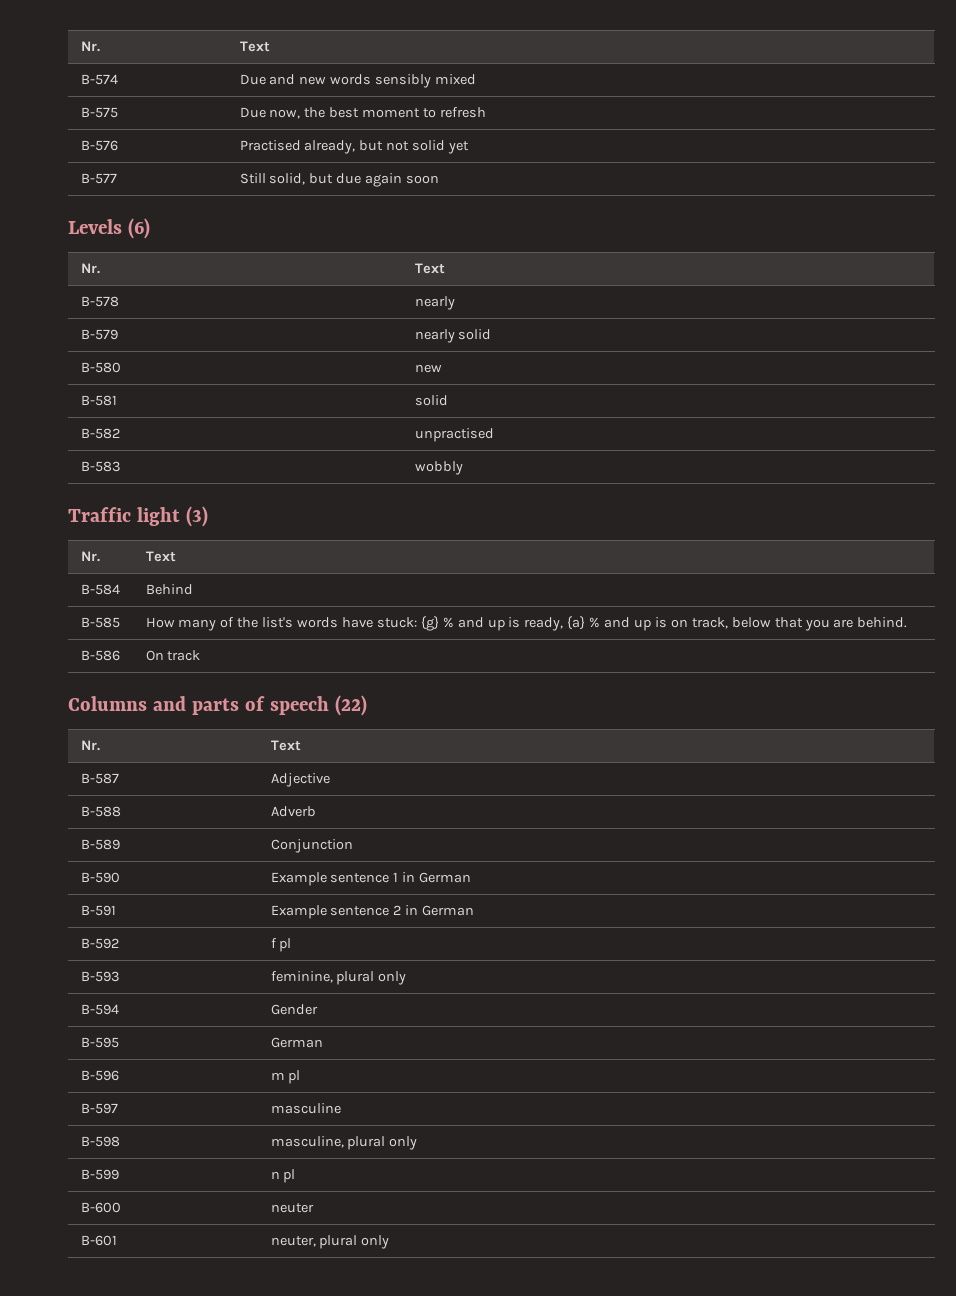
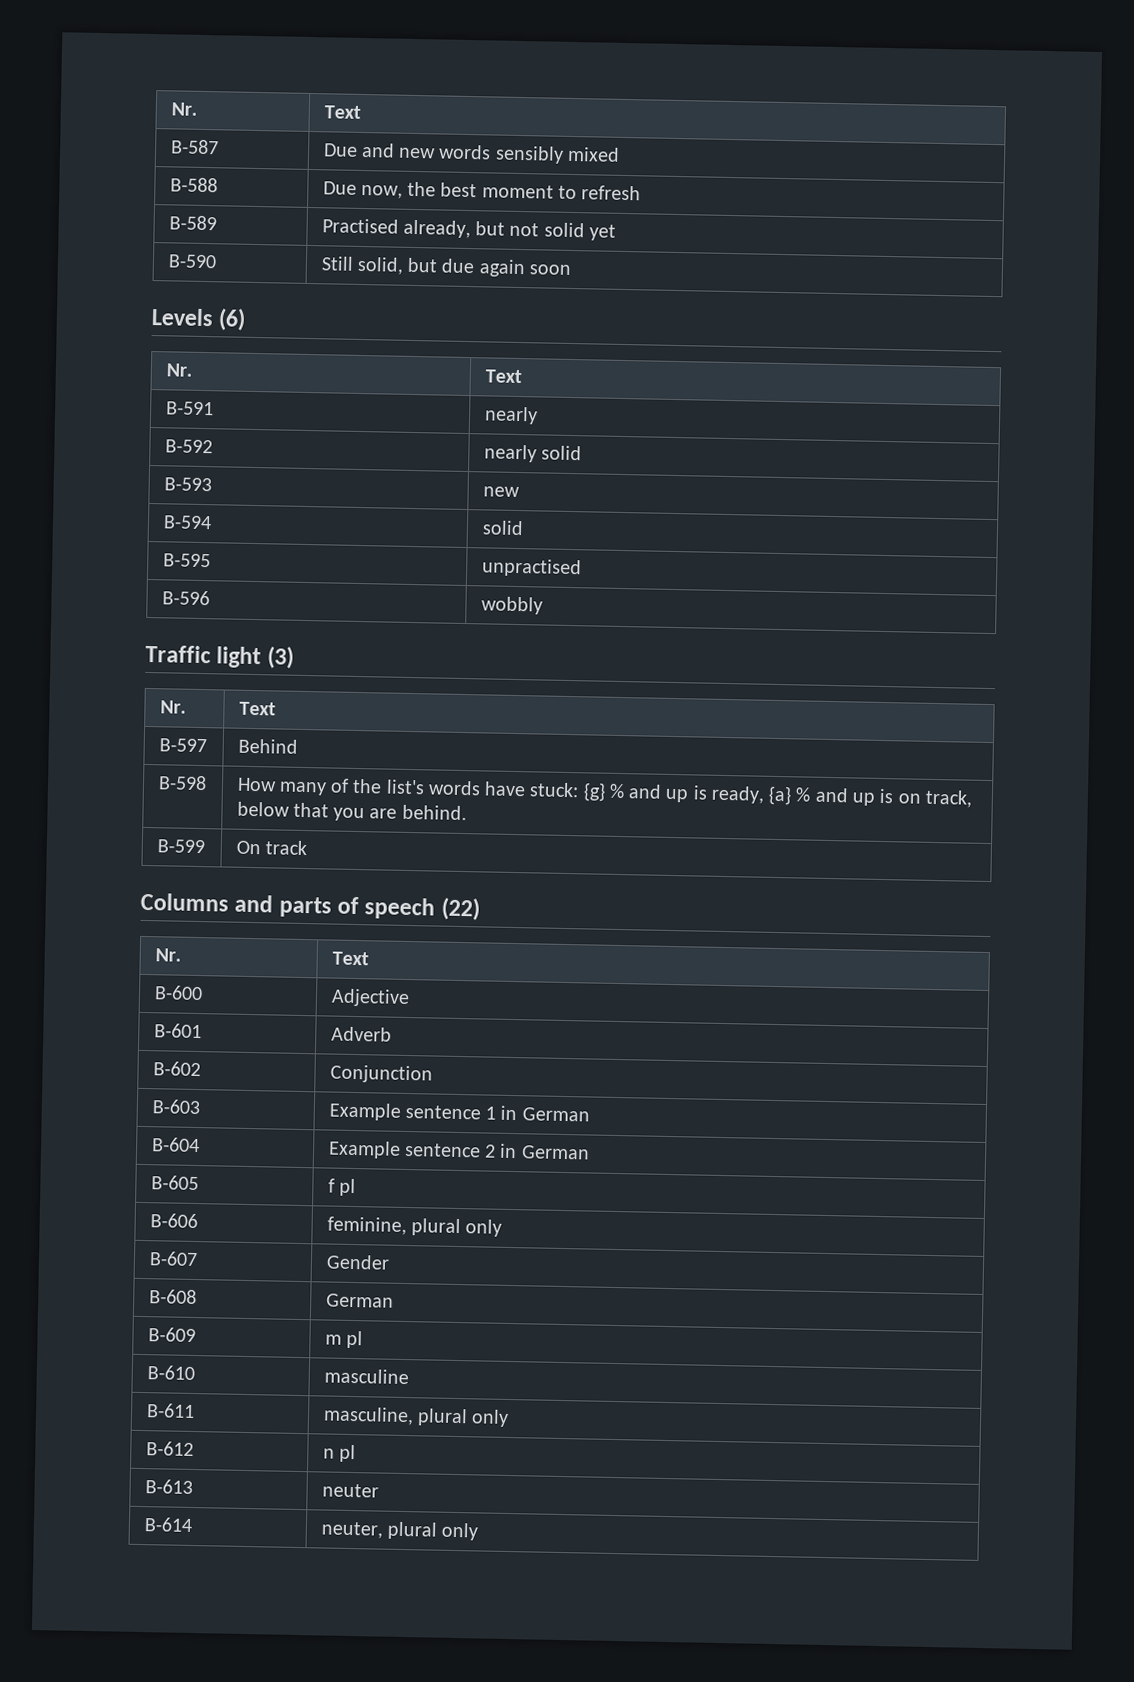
[80,41,100,52] [239,41,270,52] [80,74,118,85] Nr. | Text // B-574 -> [170,102,197,116] [323,105,361,119] [170,139,219,155] Nr. | Text // B-587
[80,107,118,118] B-575 -> [169,177,218,193] B-588
[80,140,118,151] B-576 -> [168,215,217,231] B-589
[80,173,117,184] B-577 -> [167,254,217,269] B-590
[80,296,119,307] B-578 -> [165,401,214,416] B-591
[80,329,118,340] B-579 -> [164,439,213,454] B-592
[80,362,121,373] B-580 -> [163,477,212,492] B-593
[80,395,117,406] [414,395,448,406] [80,428,120,439] B-581 | solid // B-582 -> [162,515,212,530] [481,520,524,536] [162,553,211,568] B-594 | solid // B-595
[80,461,121,472] B-583 -> [161,590,210,606] B-596
[80,584,120,595] B-584 -> [158,738,207,753] B-597
[80,617,120,628] B-585 -> [157,775,207,791] B-598
[80,650,120,661] B-586 -> [156,839,205,854] B-599
[80,773,119,784] B-587 -> [153,985,203,1001] B-600
[80,806,121,817] B-588 -> [153,1023,202,1039] B-601
[80,839,120,850] B-589 -> [152,1061,201,1077] B-602
[80,872,120,883] B-590 -> [151,1099,201,1115] B-603
[80,905,116,916] B-591 -> [151,1137,200,1153] B-604
[80,938,119,949] B-592 -> [150,1175,199,1191] B-605
[80,971,120,982] B-593 -> [149,1213,198,1229] B-606
[80,1004,119,1015] B-594 -> [148,1251,198,1267] B-607
[80,1037,119,1048] [270,1037,323,1048] [80,1070,119,1081] B-595 | German // B-596 -> [148,1289,197,1305] [325,1293,394,1308] [147,1327,196,1343] B-608 | German // B-609
[80,1103,118,1114] B-597 -> [146,1365,195,1381] B-610
[80,1136,120,1147] B-598 -> [145,1403,195,1419] B-611
[80,1169,119,1180] B-599 -> [145,1441,194,1457] B-612
[80,1202,121,1213] B-600 -> [144,1479,193,1494] B-613
[80,1235,117,1246] B-601 -> [143,1517,193,1532] B-614

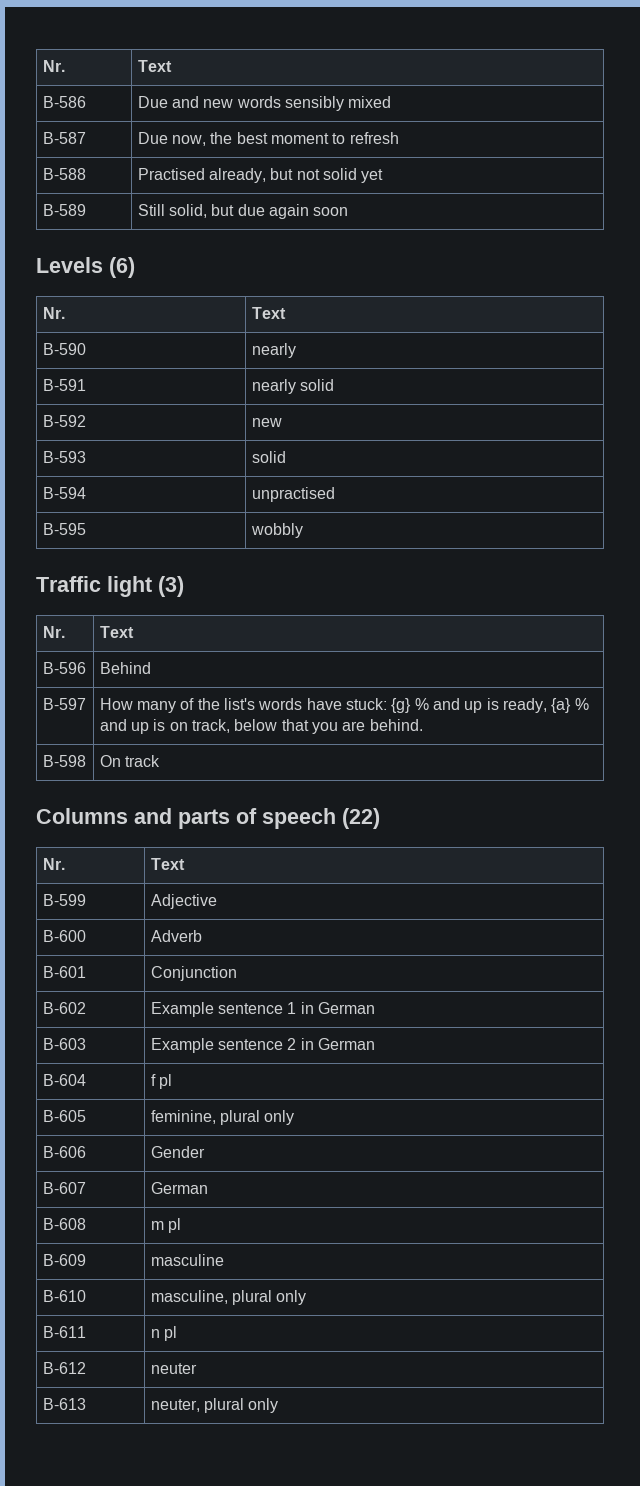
[170,102,197,116] [323,105,361,119] [170,139,219,155] Nr. | Text // B-587 -> [42,60,65,72] [137,60,172,72] [42,96,86,108] Nr. | Text // B-586
[169,177,218,193] B-588 -> [42,132,86,144] B-587
[168,215,217,231] B-589 -> [42,168,86,180] B-588
[167,254,217,269] B-590 -> [42,204,86,216] B-589
[165,401,214,416] B-591 -> [42,343,86,355] B-590
[164,439,213,454] B-592 -> [42,379,86,391] B-591
[163,477,212,492] B-593 -> [42,415,86,427] B-592
[162,515,212,530] [481,520,524,536] [162,553,211,568] B-594 | solid // B-595 -> [42,451,86,463] [251,451,286,463] [42,487,86,499] B-593 | solid // B-594
[161,590,210,606] B-596 -> [42,523,86,535] B-595
[158,738,207,753] B-597 -> [42,662,86,674] B-596
[157,775,207,791] B-598 -> [42,698,86,710] B-597
[156,839,205,854] B-599 -> [42,755,86,767] B-598
[153,985,203,1001] B-600 -> [42,894,86,906] B-599
[153,1023,202,1039] B-601 -> [42,930,86,942] B-600
[152,1061,201,1077] B-602 -> [42,966,86,978] B-601
[151,1099,201,1115] B-603 -> [42,1002,86,1014] B-602
[151,1137,200,1153] B-604 -> [42,1038,86,1050] B-603
[150,1175,199,1191] B-605 -> [42,1074,86,1086] B-604
[149,1213,198,1229] B-606 -> [42,1110,86,1122] B-605
[148,1251,198,1267] B-607 -> [42,1146,86,1158] B-606
[148,1289,197,1305] [325,1293,394,1308] [147,1327,196,1343] B-608 | German // B-609 -> [42,1182,86,1194] [150,1182,208,1194] [42,1218,86,1230] B-607 | German // B-608
[146,1365,195,1381] B-610 -> [42,1254,86,1266] B-609
[145,1403,195,1419] B-611 -> [42,1290,86,1302] B-610
[145,1441,194,1457] B-612 -> [42,1326,86,1338] B-611
[144,1479,193,1494] B-613 -> [42,1362,86,1374] B-612
[143,1517,193,1532] B-614 -> [42,1398,86,1410] B-613

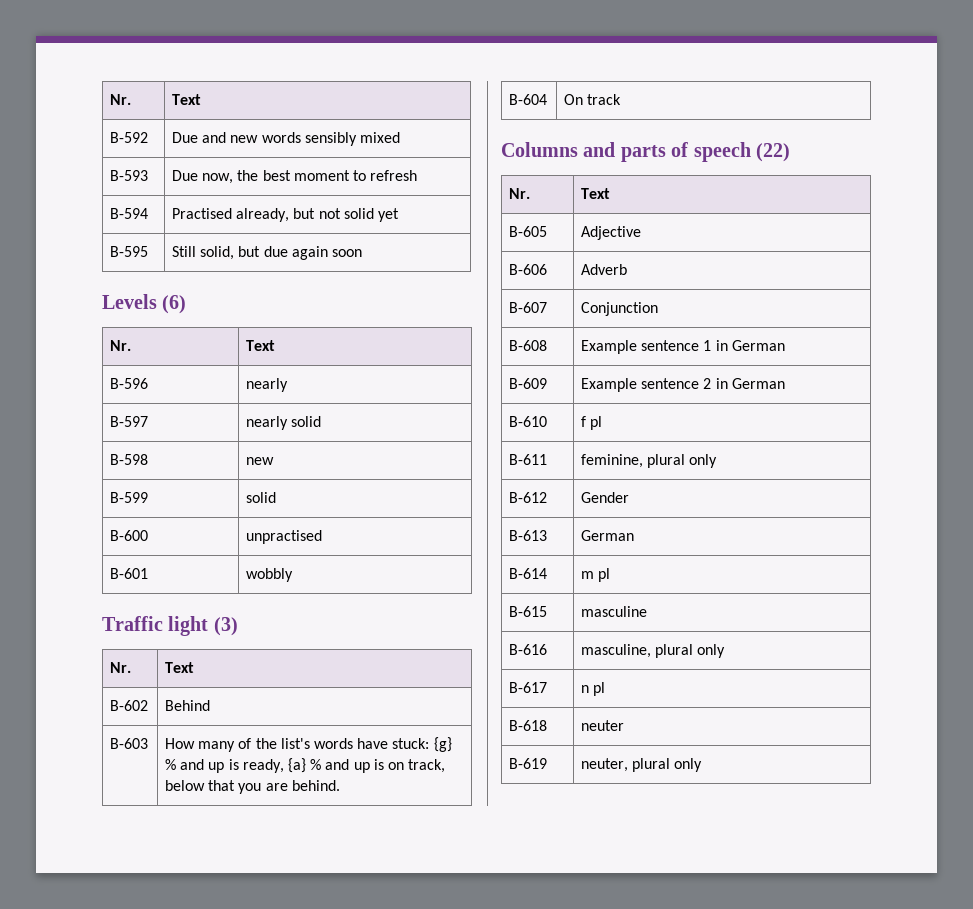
[42,60,65,72] [137,60,172,72] [42,96,86,108] Nr. | Text // B-586 -> [110,94,132,105] [172,94,202,105] [110,132,149,143] Nr. | Text // B-592
[42,132,86,144] B-587 -> [110,170,149,181] B-593
[42,168,86,180] B-588 -> [110,208,149,219] B-594
[42,204,86,216] B-589 -> [110,246,149,257] B-595
[42,343,86,355] B-590 -> [110,378,149,389] B-596
[42,379,86,391] B-591 -> [110,416,149,427] B-597
[42,415,86,427] B-592 -> [110,454,149,465] B-598
[42,451,86,463] [251,451,286,463] [42,487,86,499] B-593 | solid // B-594 -> [110,492,149,503] [246,492,277,503] [110,530,149,541] B-599 | solid // B-600
[42,523,86,535] B-595 -> [110,568,149,579] B-601
[42,662,86,674] B-596 -> [110,700,149,711] B-602
[42,698,86,710] B-597 -> [110,738,149,749] B-603
[42,755,86,767] B-598 -> [509,94,548,105] B-604
[42,894,86,906] B-599 -> [509,226,548,237] B-605
[42,930,86,942] B-600 -> [509,264,548,275] B-606
[42,966,86,978] B-601 -> [509,302,548,313] B-607
[42,1002,86,1014] B-602 -> [509,340,548,351] B-608
[42,1038,86,1050] B-603 -> [509,378,548,389] B-609
[42,1074,86,1086] B-604 -> [509,416,548,427] B-610
[42,1110,86,1122] B-605 -> [509,454,548,465] B-611
[42,1146,86,1158] B-606 -> [509,492,548,503] B-612
[42,1182,86,1194] [150,1182,208,1194] [42,1218,86,1230] B-607 | German // B-608 -> [509,530,548,541] [581,530,635,541] [509,568,548,579] B-613 | German // B-614
[42,1254,86,1266] B-609 -> [509,606,548,617] B-615
[42,1290,86,1302] B-610 -> [509,644,548,655] B-616
[42,1326,86,1338] B-611 -> [509,682,548,693] B-617
[42,1362,86,1374] B-612 -> [509,720,548,731] B-618
[42,1398,86,1410] B-613 -> [509,758,548,769] B-619

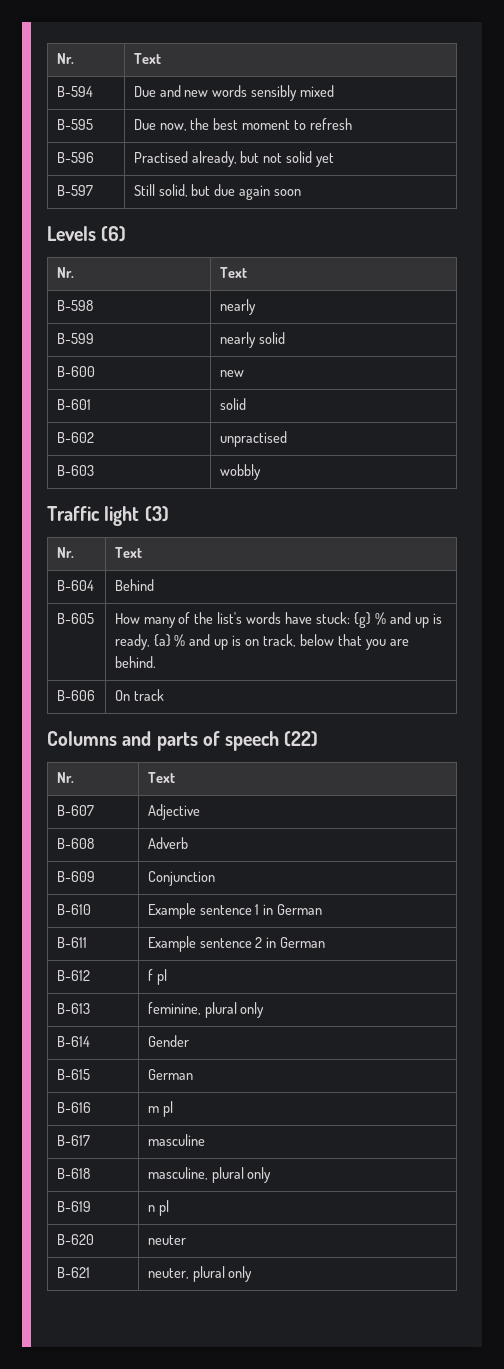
[110,94,132,105] [172,94,202,105] [110,132,149,143] Nr. | Text // B-592 -> [56,53,74,64] [133,53,161,64] [56,86,93,97] Nr. | Text // B-594
[110,170,149,181] B-593 -> [56,119,93,130] B-595
[110,208,149,219] B-594 -> [56,152,94,163] B-596
[110,246,149,257] B-595 -> [56,185,93,196] B-597
[110,378,149,389] B-596 -> [56,300,93,311] B-598
[110,416,149,427] B-597 -> [56,333,94,344] B-599
[110,454,149,465] B-598 -> [56,366,95,377] B-600
[110,492,149,503] [246,492,277,503] [110,530,149,541] B-599 | solid // B-600 -> [56,399,91,410] [219,398,246,410] [56,432,94,443] B-601 | solid // B-602
[110,568,149,579] B-601 -> [56,465,94,476] B-603
[110,700,149,711] B-602 -> [56,580,94,591] B-604
[110,738,149,749] B-603 -> [56,613,94,624] B-605
[509,94,548,105] B-604 -> [56,690,95,701] B-606
[509,226,548,237] B-605 -> [56,805,94,816] B-607
[509,264,548,275] B-606 -> [56,838,94,849] B-608
[509,302,548,313] B-607 -> [56,871,95,882] B-609
[509,340,548,351] B-608 -> [56,904,91,915] B-610
[509,378,548,389] B-609 -> [56,937,87,948] B-611
[509,416,548,427] B-610 -> [56,970,90,981] B-612
[509,454,548,465] B-611 -> [56,1003,90,1014] B-613
[509,492,548,503] B-612 -> [56,1036,90,1047] B-614
[509,530,548,541] [581,530,635,541] [509,568,548,579] B-613 | German // B-614 -> [56,1069,90,1080] [147,1069,193,1080] [56,1102,91,1113] B-615 | German // B-616
[509,606,548,617] B-615 -> [56,1135,90,1146] B-617
[509,644,548,655] B-616 -> [56,1168,90,1179] B-618
[509,682,548,693] B-617 -> [56,1201,91,1212] B-619
[509,720,548,731] B-618 -> [56,1234,94,1245] B-620
[509,758,548,769] B-619 -> [56,1267,90,1278] B-621

